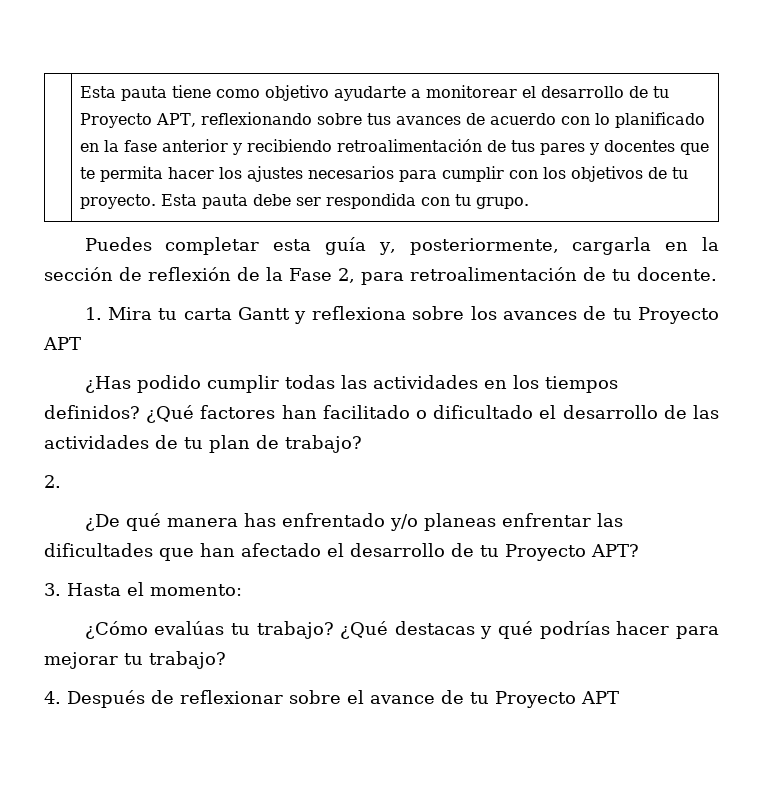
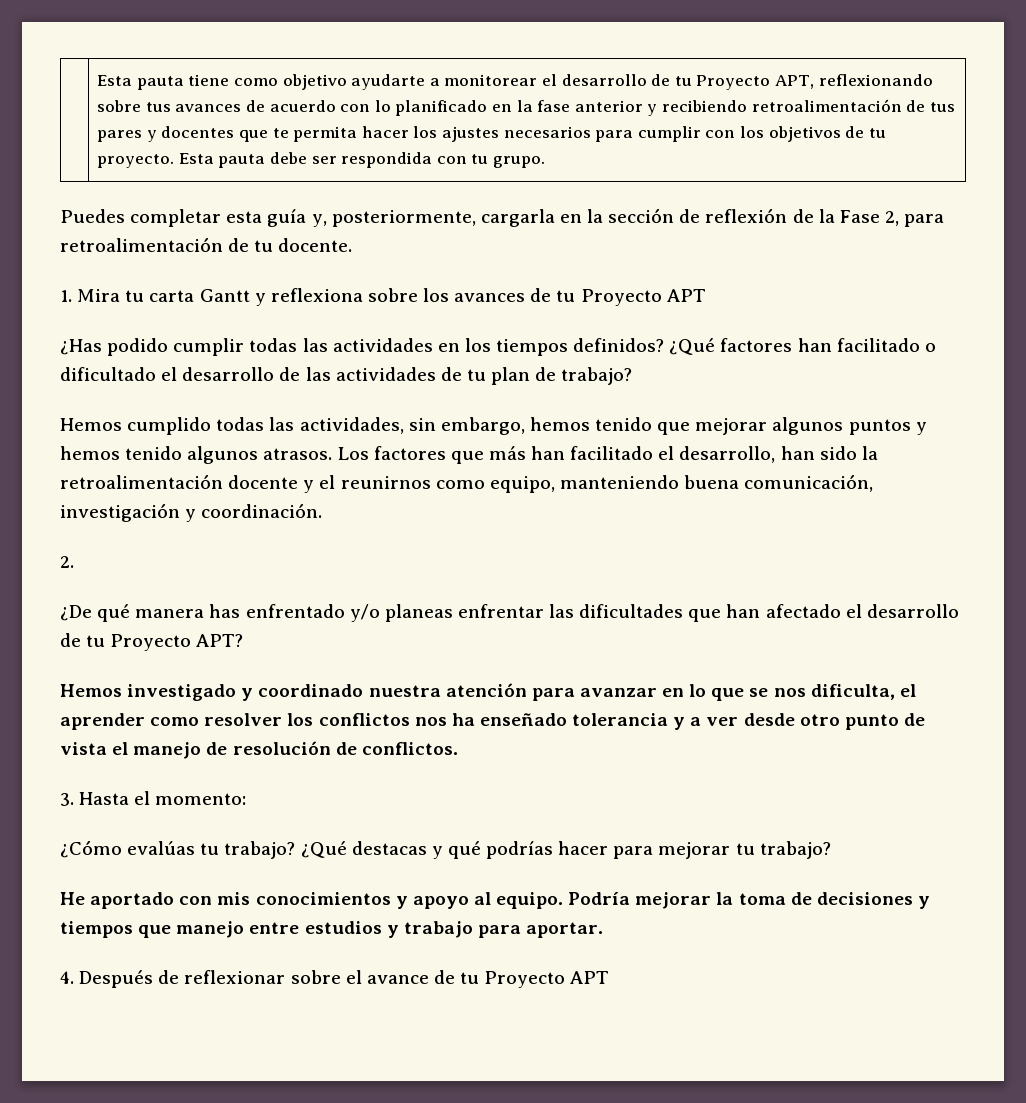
(362, 444) none -> [60,417,927,435] [60,446,878,464] [60,474,874,493] [60,503,323,522] // Hemos cumplido todas las actividades, sin embargo, hemos tenido que mejorar algunos puntos y hemos tenido algunos atrasos. Los factores que más han facilitado el desarrollo, han sido la retroalimentación docente y el reunirnos como equipo, manteniendo buena comunicación, investigación y coordinación.
(639, 550) none -> [60,683,916,701] [60,713,925,730] [60,741,458,759] // Hemos investigado y coordinado nuestra atención para avanzar en lo que se nos dificulta, el aprender como resolver los conflictos nos ha enseñado tolerancia y a ver desde otro punto de vista el manejo de resolución de conflictos.
(226, 660) none -> [60,892,930,909] [60,921,604,938] // He aportado con mis conocimientos y apoyo al equipo. Podría mejorar la toma de decisiones y tiempos que manejo entre estudios y trabajo para aportar.

